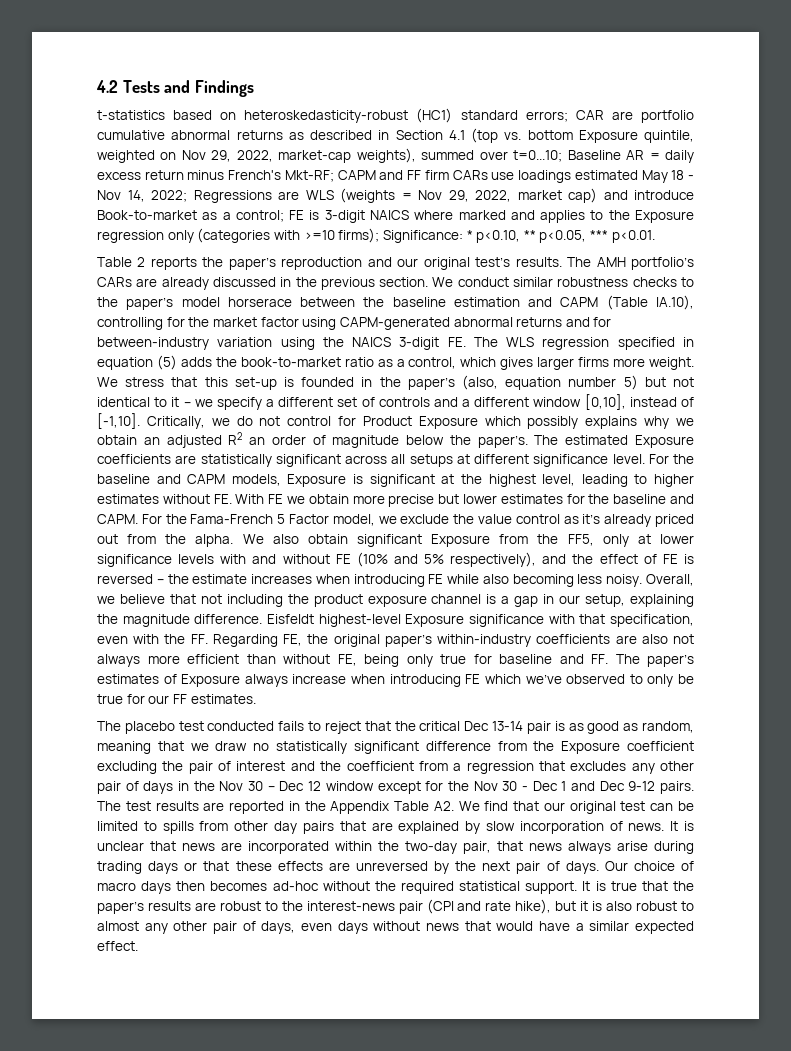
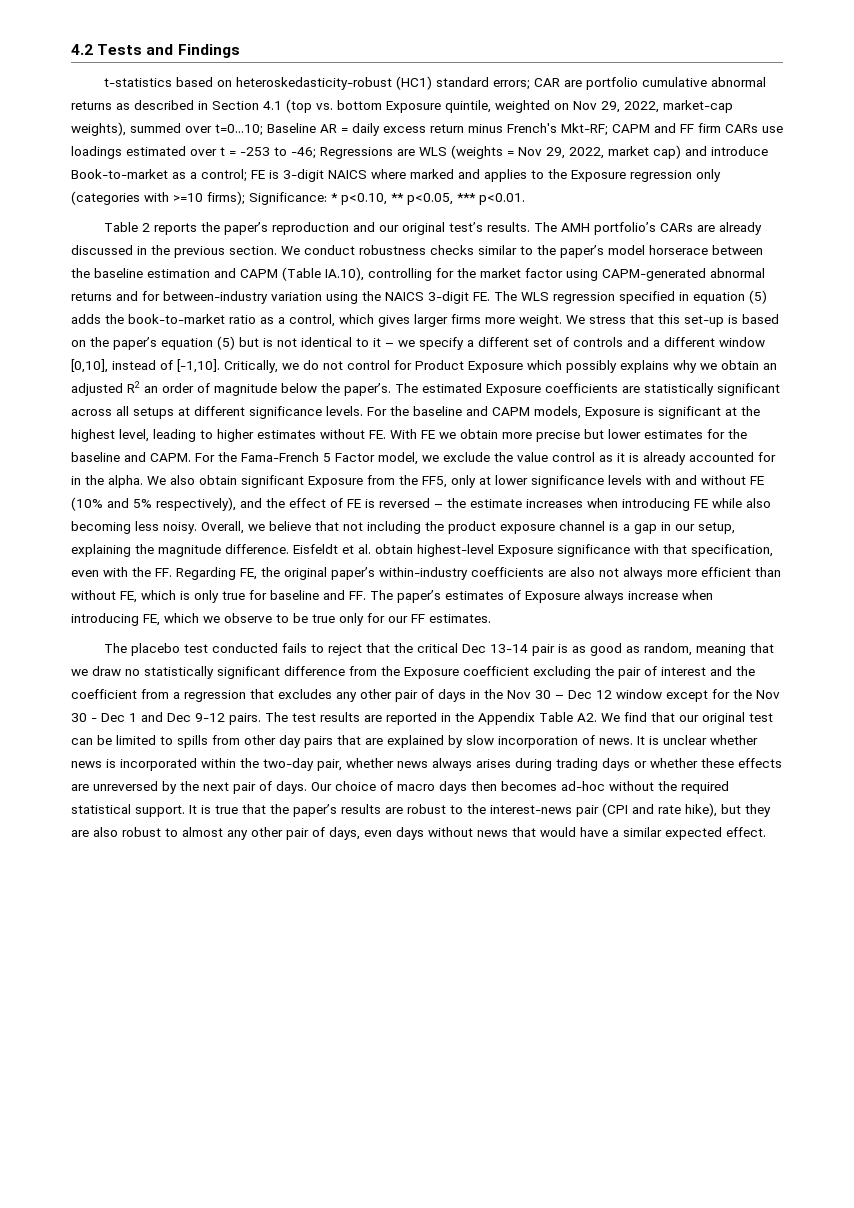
[641,170,695,183] [97,190,187,202] May 18 - Nov 14, 2022; -> [190,147,316,159] over t = −253 to −46;
[513,277,554,287] similar -> (355, 250) none
(677, 282) none -> [478,245,517,255] similar
[301,375,666,390] founded in the paper’s (also, equation number 5) but -> [742,314,779,324] [71,336,273,350] based on the paper’s equation (5) but is
[612,454,645,464] level. -> [326,406,363,416] levels.
[582,514,694,527] [97,534,157,544] it’s already priced out from -> [617,452,776,465] [71,476,81,485] it is already accounted for in
(314, 619) none -> [342,544,413,554] et al. obtain
[364,654,399,667] being -> [141,590,190,600] which is
[465,674,674,687] FE which we’ve observed to only -> [143,613,289,626] FE, which we observe to
(123, 699) none -> [339,613,364,626] only
[150,841,242,851] that news are -> [710,735,758,745] [71,759,116,768] whether news is
[497,841,523,851] that -> [346,758,394,768] whether
[617,841,648,851] arise -> [476,759,511,768] arises
[203,861,230,871] that -> [650,758,698,768] whether
[580,901,603,911] it is -> [745,804,771,817] [71,830,89,837] they are

